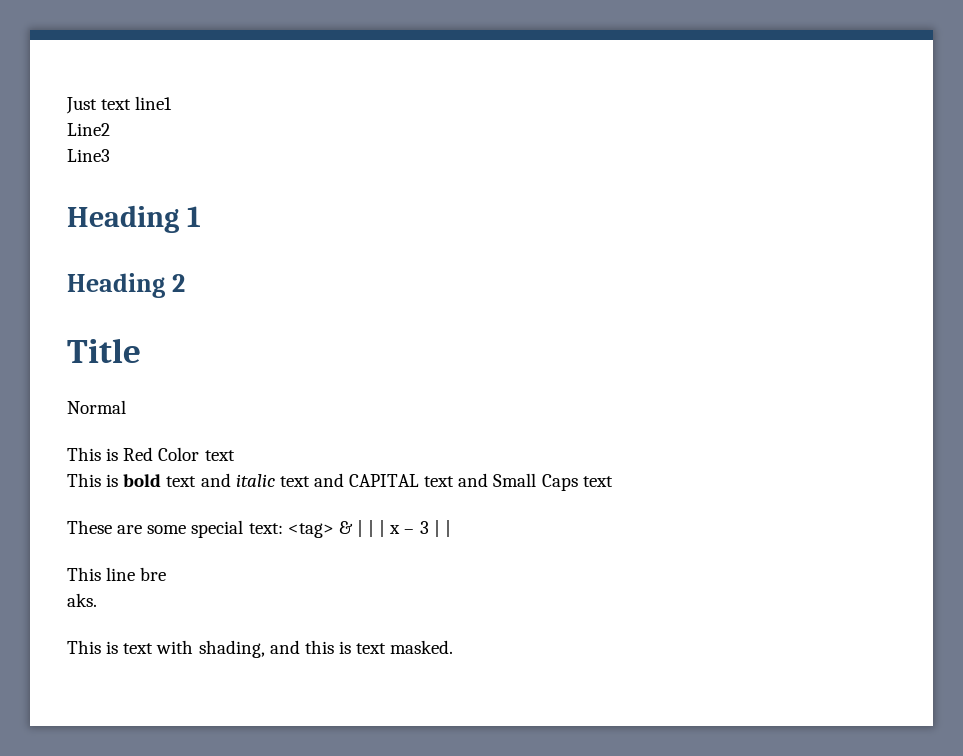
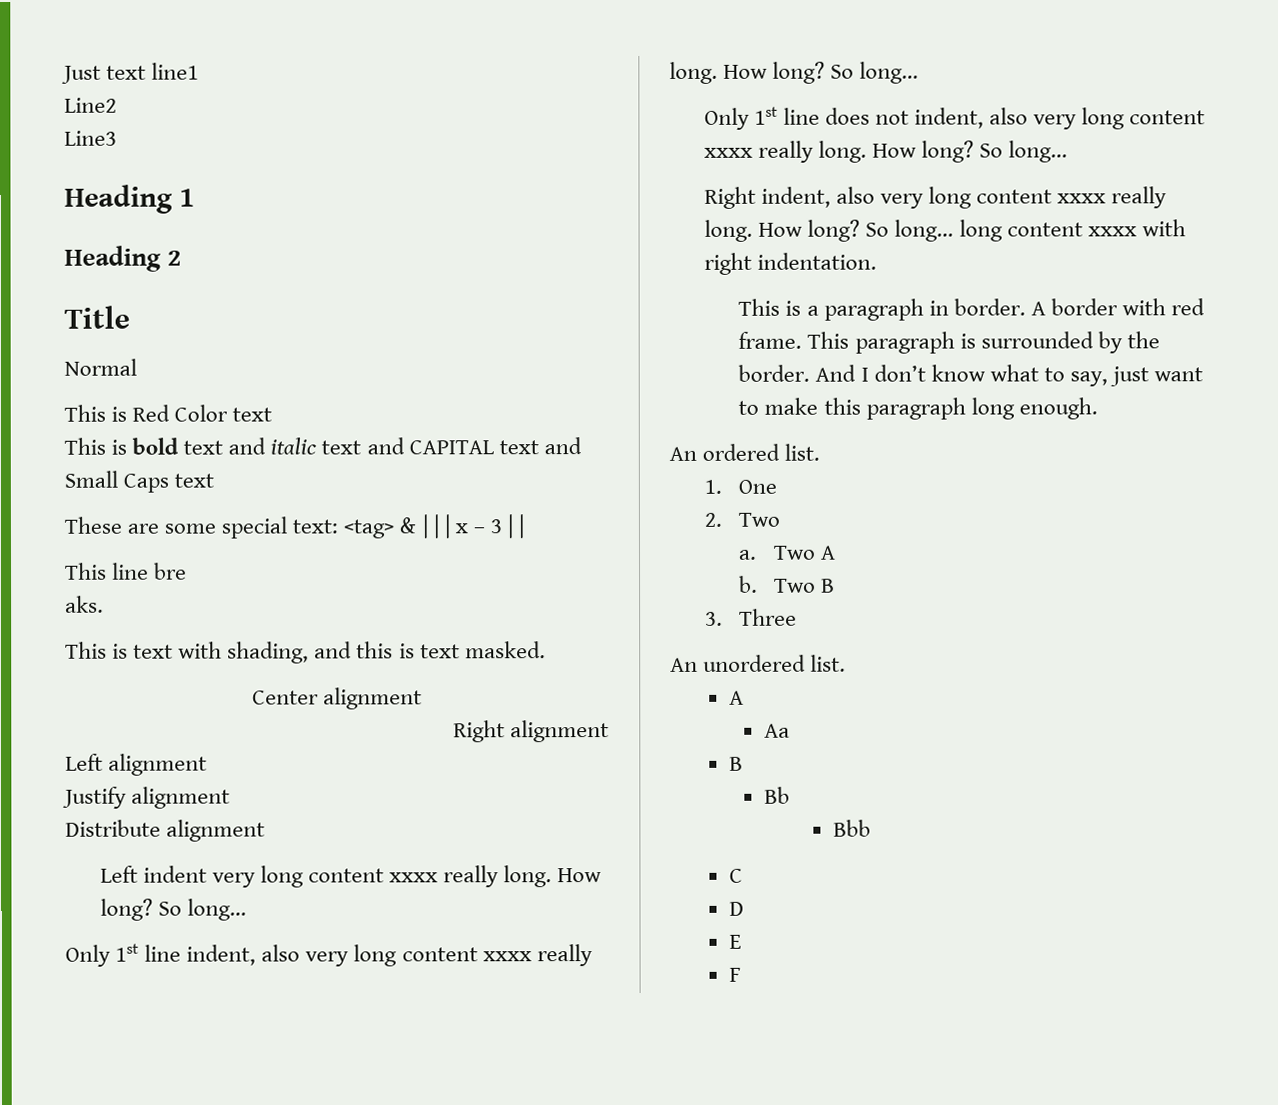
(454, 647) none -> [251,687,423,710] [452,720,609,743] [65,753,208,776] [62,786,231,809] [65,819,266,842] [99,865,603,888] [99,898,247,921] [65,943,593,967] [669,61,920,84] [703,106,1206,130] [703,140,1069,163] [703,186,1168,209] [703,219,1187,242] [703,252,877,275] [738,298,1206,321] [738,331,1160,354] [738,364,1204,387] [738,397,1098,420] [669,443,821,461] [703,479,778,494] [703,512,781,527] [738,545,837,560] [739,575,836,593] [704,608,798,626] [670,654,847,672] [729,690,745,705] [764,723,791,738] [729,756,744,771] [764,786,791,804] [833,819,872,837] [729,868,744,883] [729,901,745,916] [729,934,743,949] [729,967,742,982] // Center alignment // Right alignment // Left alignment // Justify alignment // Distribute alignment // Left indent very long content xxxx really long. How long? So long… // Only 1st line indent, also very long content xxxx really long. How long? So long… // Only 1st line does not indent, also very long content xxxx really long. How long? So long… // Right indent, also very long content xxxx really long. How long? So long… long content xxxx with right indentation. // This is a paragraph in border. A border with red frame. This paragraph is surrounded by the border. And I don’t know what to say, just want to make this paragraph long enough. // An ordered list. // 1. One // 2. Two // a. Two A // b. Two B // 3. Three // An unordered list. // A // Aa // B // Bb // Bbb // C // D // E // F

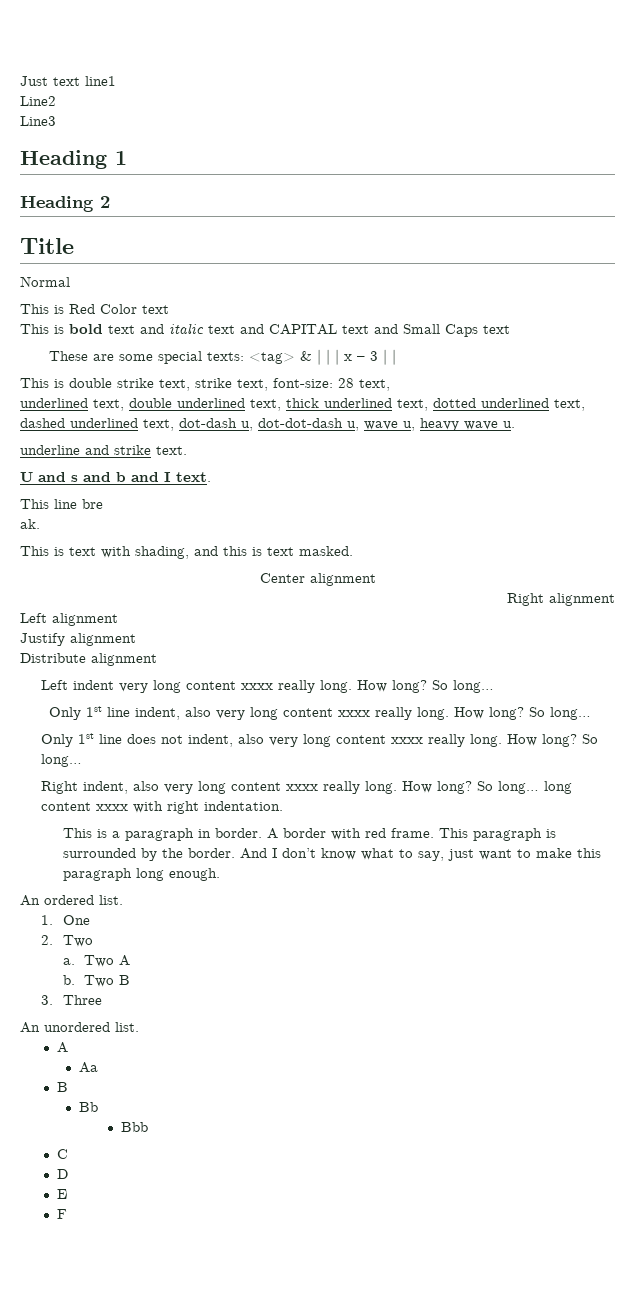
[292,519,339,534] text: -> [206,352,244,361] texts:
(525, 526) none -> [20,378,390,391] [20,398,585,411] [20,418,515,431] [20,445,187,455] [20,472,211,482] // This is double strike text, strike text, font-size: 28 text, // underlined text, double underlined text, thick underlined text, dotted underlined text, dashed underlined text, dot-dash u, dot-dot-dash u, wave u, heavy wave u. // underline and strike text. // U and s and b and I text.
[65,595,104,613] aks. -> [20,519,40,529] ak.

